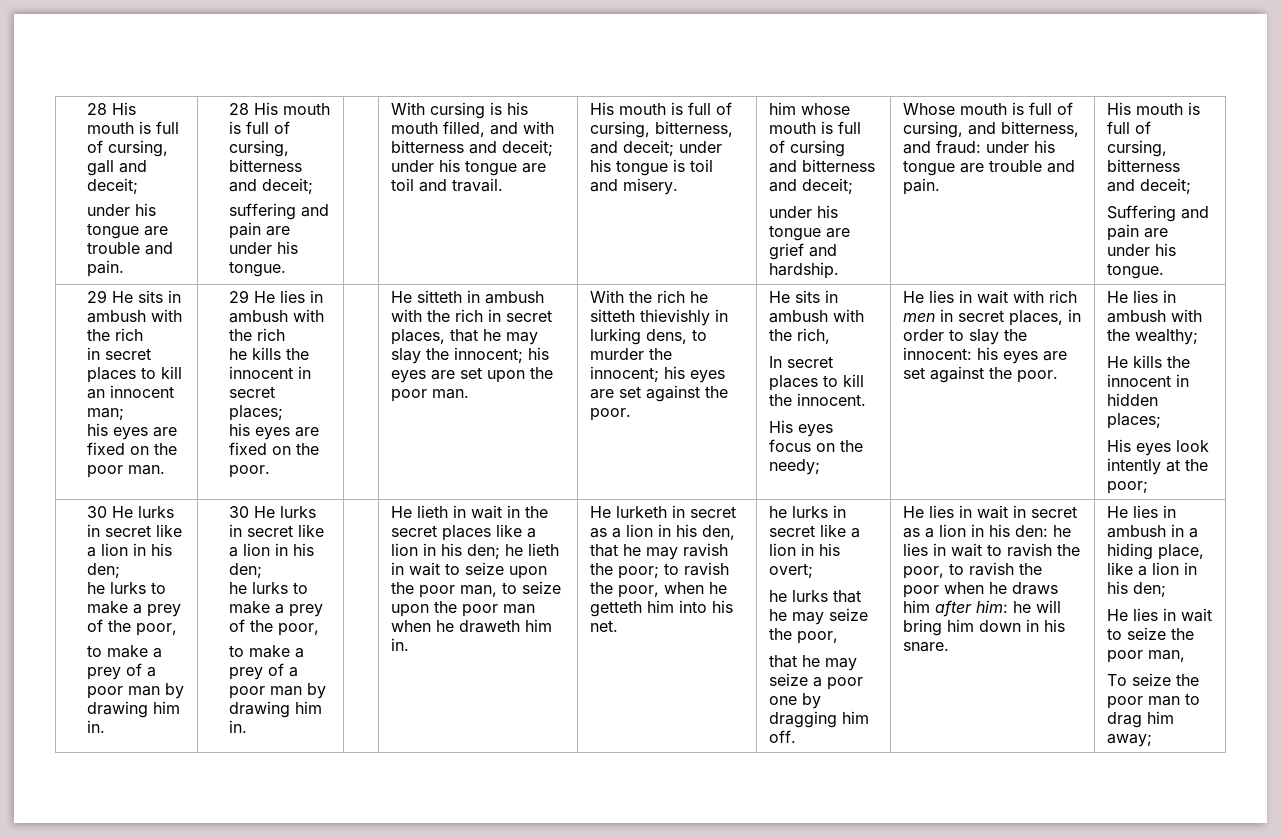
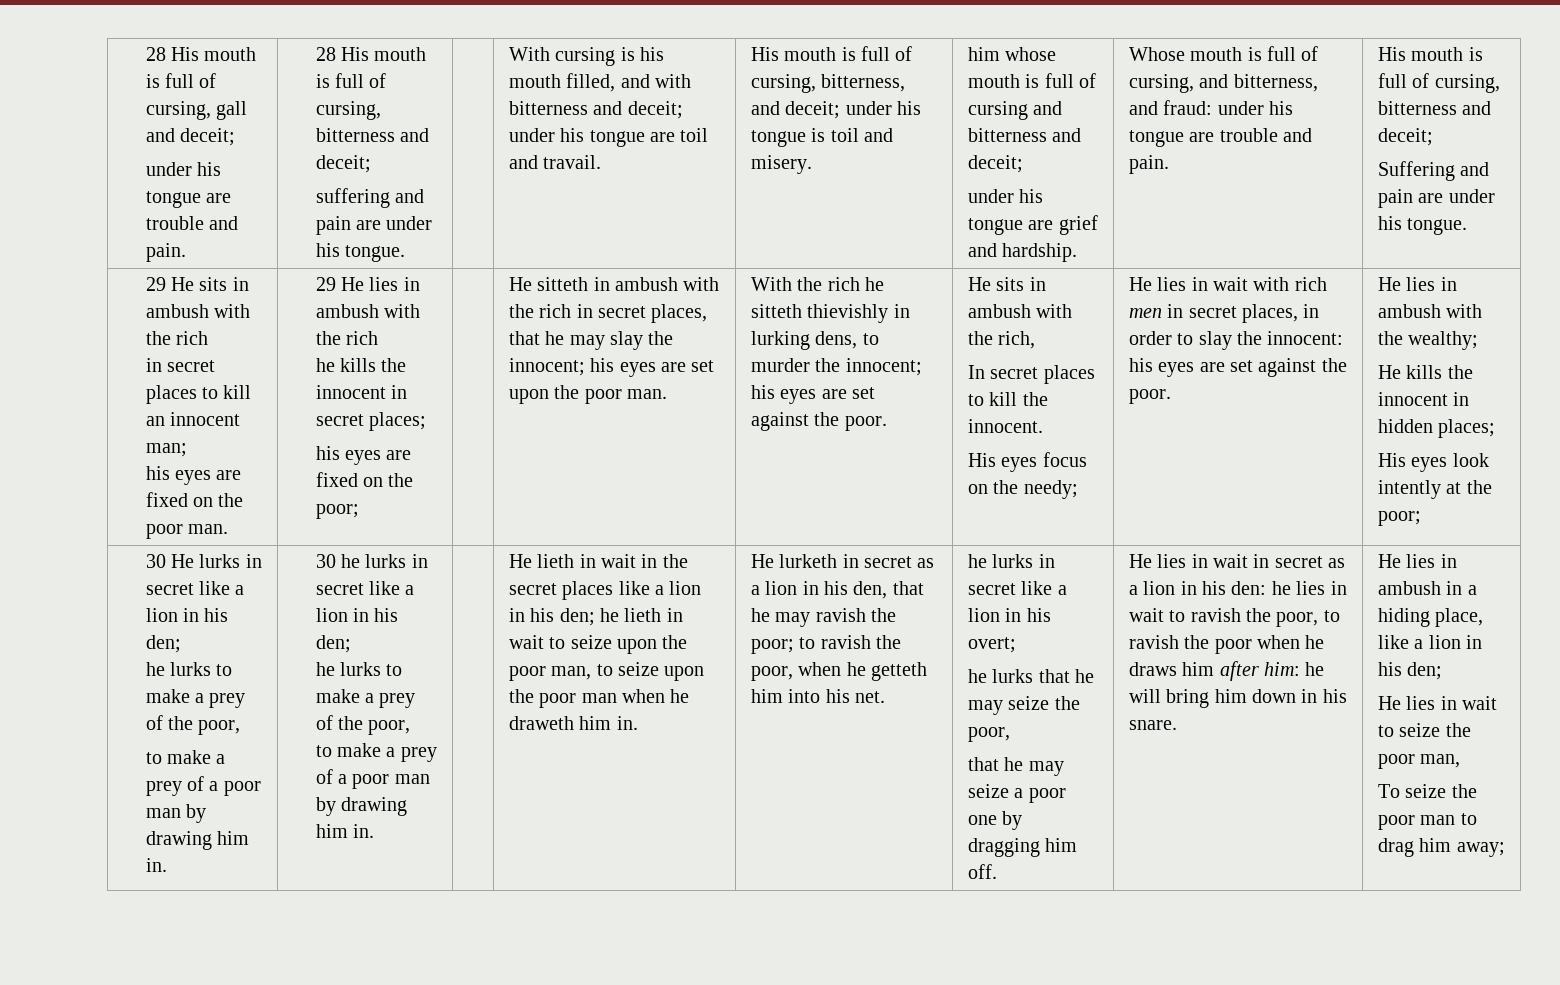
[229,465,271,478] poor. -> [315,504,359,519] poor;
[254,506,276,518] He -> [340,554,360,568] he

